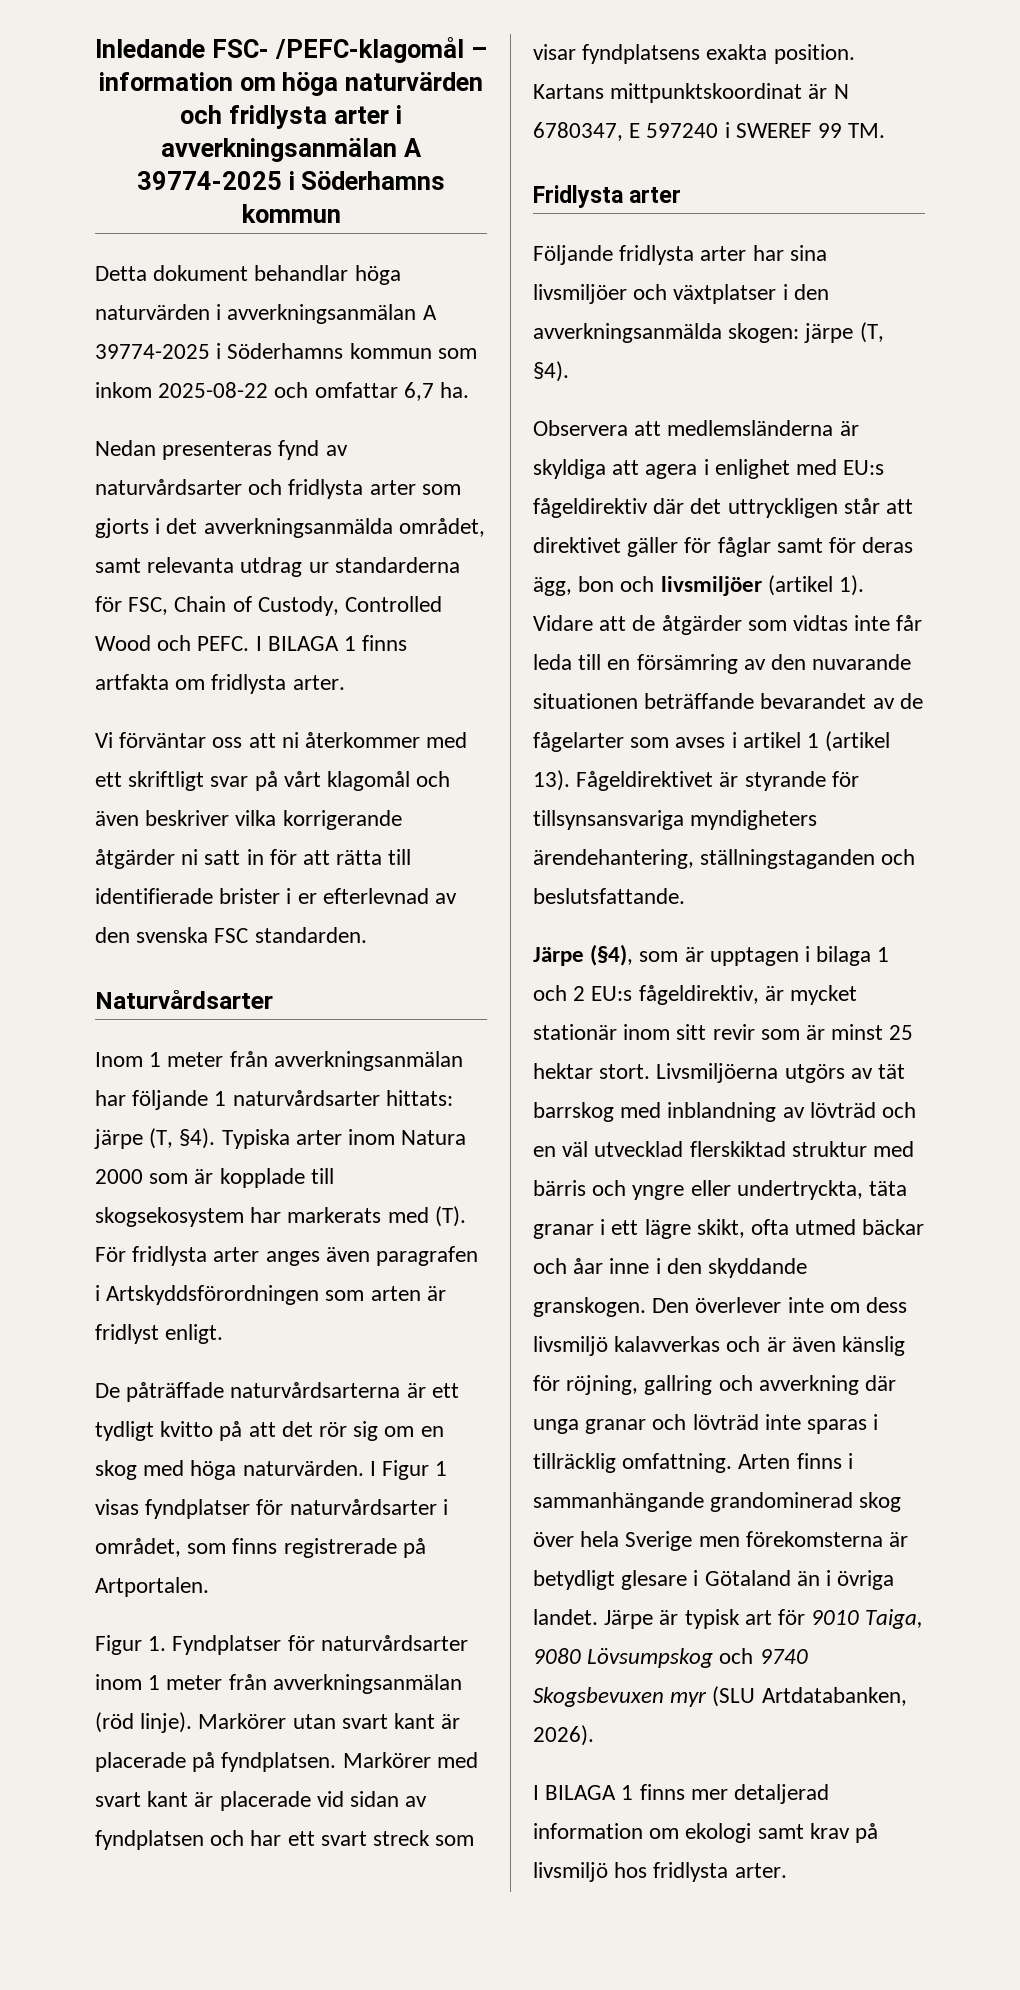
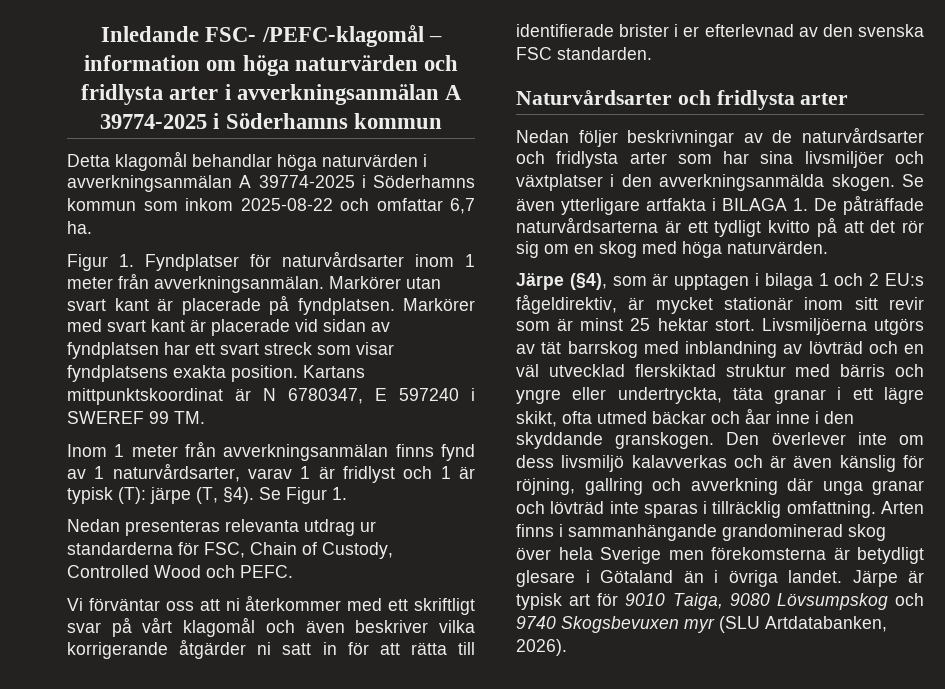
[153,265,249,281] dokument -> [115,151,187,171] klagomål
[95,440,348,460] [95,479,461,499] [95,518,485,538] [95,558,141,573] Nedan presenteras fynd av naturvårdsarter och fridlysta arter som gjorts i det avverkningsanmälda området, samt -> [67,251,475,271] [67,273,441,293] [67,295,475,315] [67,319,390,336] [67,342,394,359] [67,365,365,382] [67,388,475,405] [67,411,205,424] [67,441,475,461] [67,463,475,483] [67,487,347,504] [67,519,220,536] Figur 1. Fyndplatser för naturvårdsarter inom 1 meter från avverkningsanmälan. Markörer utan svart kant är placerade på fyndplatsen. Markörer med svart kant är placerade vid sidan av fyndplatsen har ett svart streck som visar fyndplatsens exakta position. Kartans mittpunktskoordinat är N 6780347, E 597240 i SWEREF 99 TM. // Inom 1 meter från avverkningsanmälan finns fynd av 1 naturvårdsarter, varav 1 är fridlyst och 1 är typisk (T): järpe (T, §4). Se Figur 1. // Nedan presenteras
[255,635,408,651] [95,674,345,694] I BILAGA 1 finns artfakta om fridlysta arter. -> (293, 571) none
[95,1051,463,1071] [95,1090,453,1110] [94,1128,467,1149] [95,1168,334,1188] [95,1206,466,1227] [95,1246,479,1266] [95,1285,446,1305] [95,1324,224,1344] // Inom 1 meter från avverkningsanmälan har följande 1 naturvårdsarter hittats: järpe (T, §4). Typiska arter inom Natura 2000 som är kopplade till skogsekosystem har markerats med (T). För fridlysta arter anges även paragrafen i Artskyddsförordningen som arten är fridlyst enligt. // -> [677,90,849,110] [516,127,924,147] [516,151,924,168] [516,174,924,191] [516,198,808,215] och fridlysta arter // Nedan följer beskrivningar av de naturvårdsarter och fridlysta arter som har sina livsmiljöer och växtplatser i den avverkningsanmälda skogen. Se även ytterligare artfakta i BILAGA 1.
[369,1460,448,1480] [95,1499,448,1519] [95,1538,426,1558] [95,1577,209,1597] [95,1635,468,1655] [95,1674,462,1694] [95,1712,461,1733] [95,1752,478,1772] [95,1791,428,1811] [95,1830,475,1850] [533,44,855,64] [533,83,849,103] [533,122,886,141] [533,185,682,208] [533,245,827,265] [533,284,829,304] [533,322,884,343] [533,361,569,382] [533,420,859,436] [533,459,885,479] [533,498,914,518] [533,537,914,557] [533,575,865,596] [533,615,923,635] [533,654,912,674] [533,693,923,709] [533,731,891,752] [533,770,859,791] [533,810,818,830] [533,849,916,869] [533,888,685,904] I Figur 1 visas fyndplatser för naturvårdsarter i området, som finns registrerade på Artportalen. // Figur 1. Fyndplatser för naturvårdsarter inom 1 meter från avverkningsanmälan (röd linje). Markörer utan svart kant är placerade på fyndplatsen. Markörer med svart kant är placerade vid sidan av fyndplatsen och har ett svart streck som visar fyndplatsens exakta position. Kartans mittpunktskoordinat är N 6780347, E 597240 i SWEREF 99 TM. // Fridlysta arter // Följande fridlysta arter har sina livsmiljöer och växtplatser i den avverkningsanmälda skogen: järpe (T, §4). // Observera att medlemsländerna är skyldiga att agera i enlighet med EU:s fågeldirektiv där det uttryckligen står att direktivet gäller för fåglar samt för deras ägg, bon och livsmiljöer (artikel 1). Vidare att de åtgärder som vidtas inte får leda till en försämring av den nuvarande situationen beträffande bevarandet av de fågelarter som avses i artikel 1 (artikel 13). Fågeldirektivet är styrande för tillsynsansvariga myndigheters ärendehantering, ställningstaganden och beslutsfattande. -> (828, 247) none
[533,1784,830,1804] [533,1823,879,1843] [533,1862,787,1882] // I BILAGA 1 finns mer detaljerad information om ekologi samt krav på livsmiljö hos fridlysta arter. -> (567, 647) none

